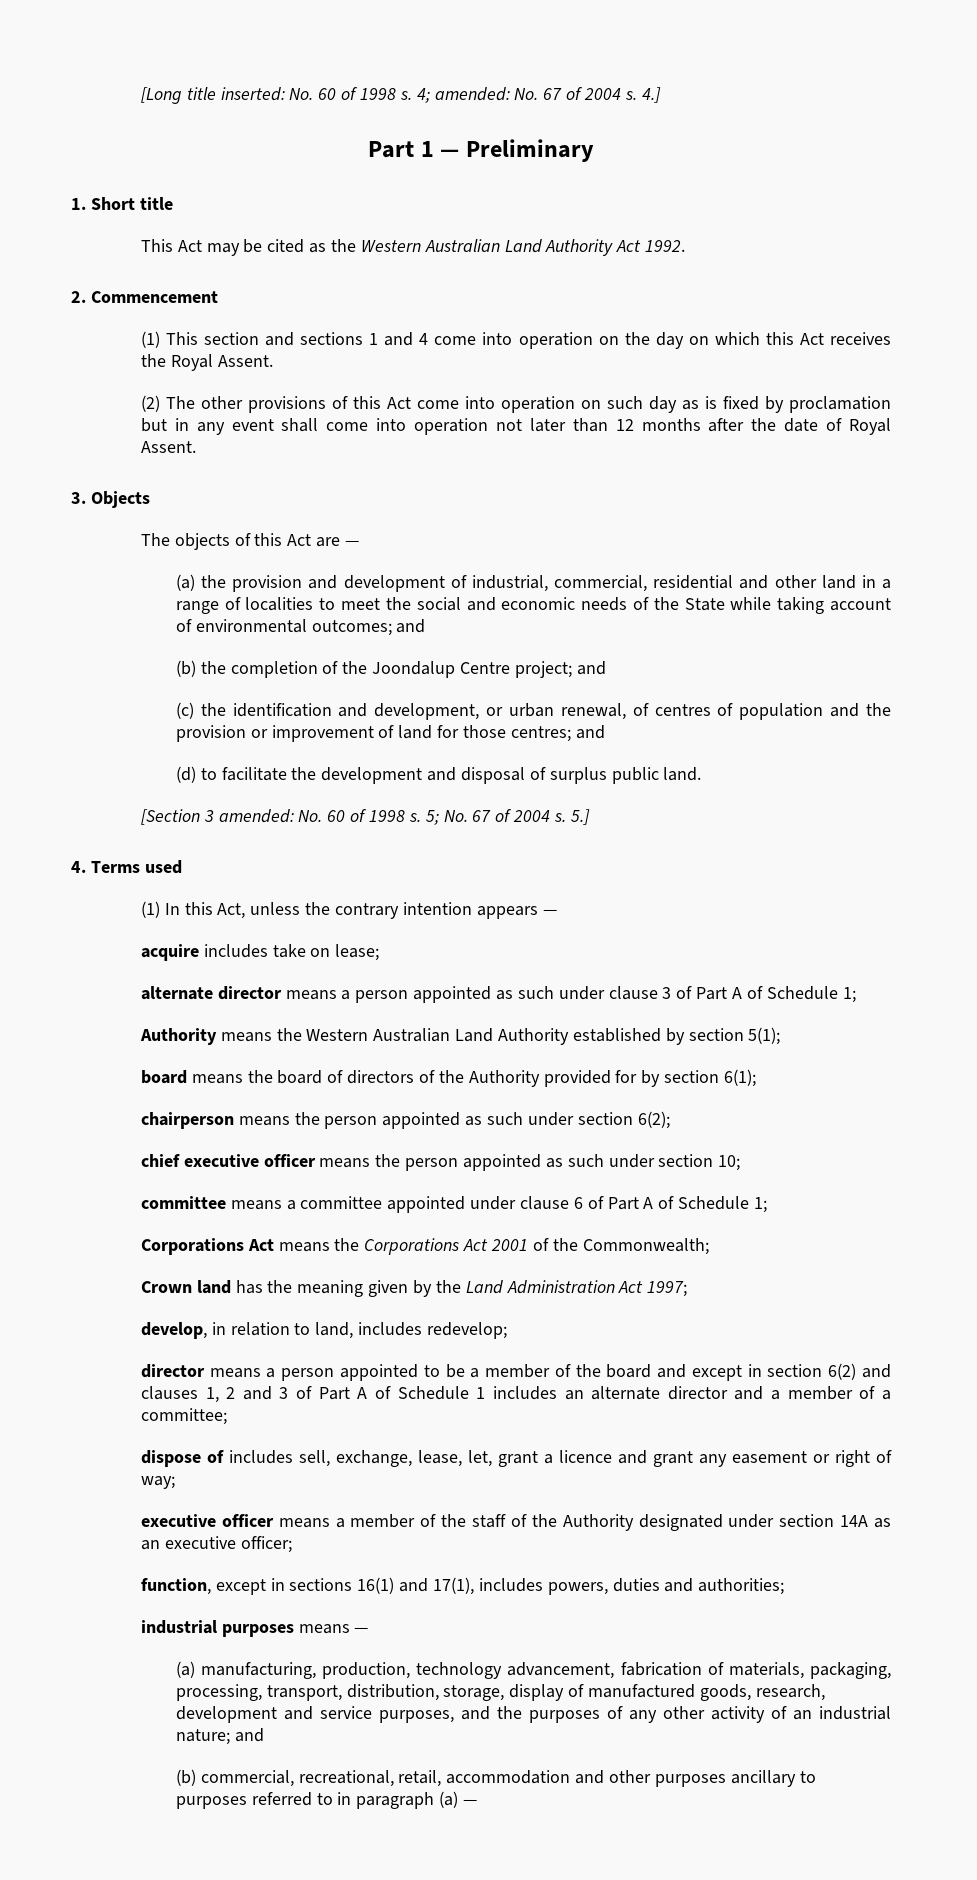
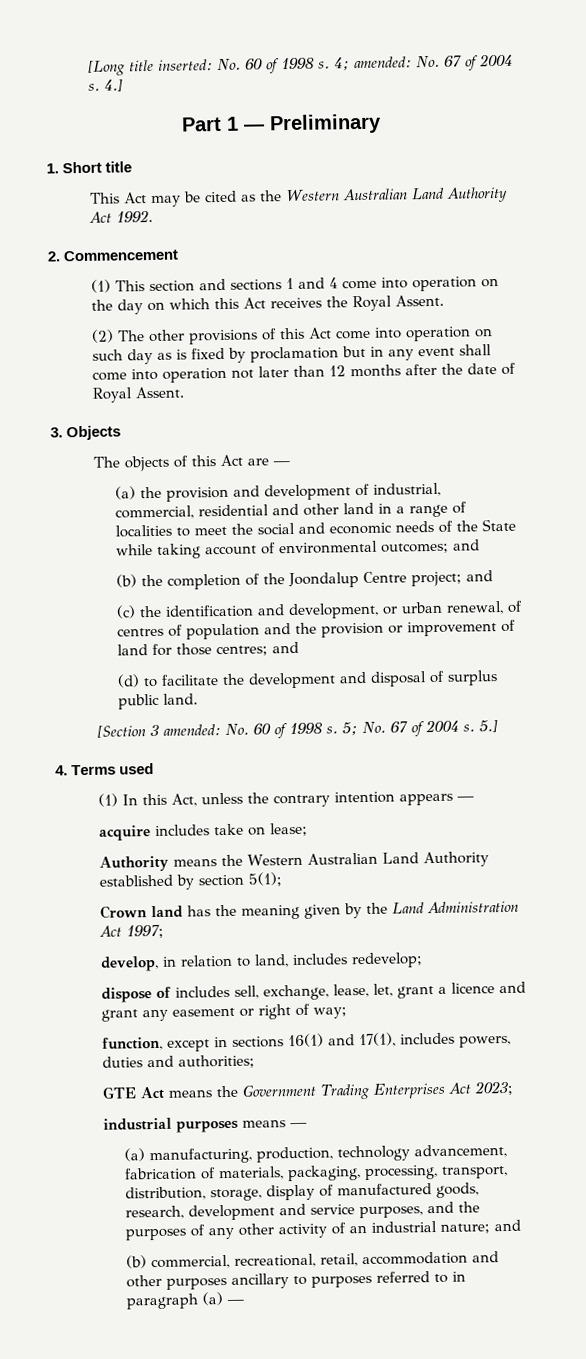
[140,986,856,1003] // alternate director means a person appointed as such under clause 3 of Part A of Schedule 1; -> (308, 829) none
[140,1069,757,1087] [140,1111,670,1129] [140,1154,741,1171] [140,1196,768,1213] [140,1238,709,1255] // board means the board of directors of the Authority provided for by section 6(1); // chairperson means the person appointed as such under section 6(2); // chief executive officer means the person appointed as such under section 10; // committee means a committee appointed under clause 6 of Part A of Schedule 1; // Corporations Act means the Corporations Act 2001 of the Commonwealth; -> (282, 879) none
[140,1363,891,1381] [140,1386,891,1403] [140,1408,227,1425] // director means a person appointed to be a member of the board and except in section 6(2) and clauses 1, 2 and 3 of Part A of Schedule 1 includes an alternate director and a member of a committee; -> (423, 960) none
[140,1514,892,1531] [140,1536,292,1553] // executive officer means a member of the staff of the Authority designated under section 14A as an executive officer; -> (347, 1013) none
(785, 1586) none -> [101,1080,513,1100] // GTE Act means the Government Trading Enterprises Act 2023;

